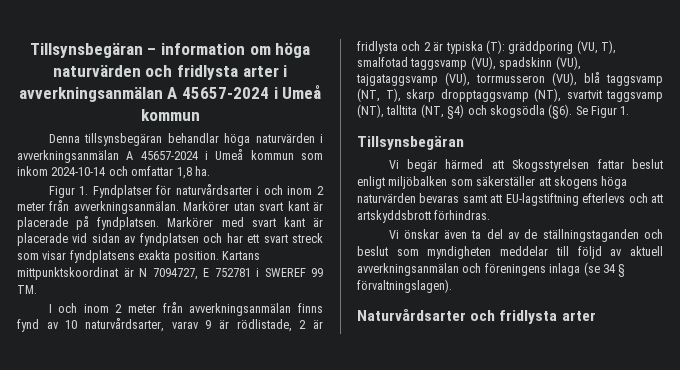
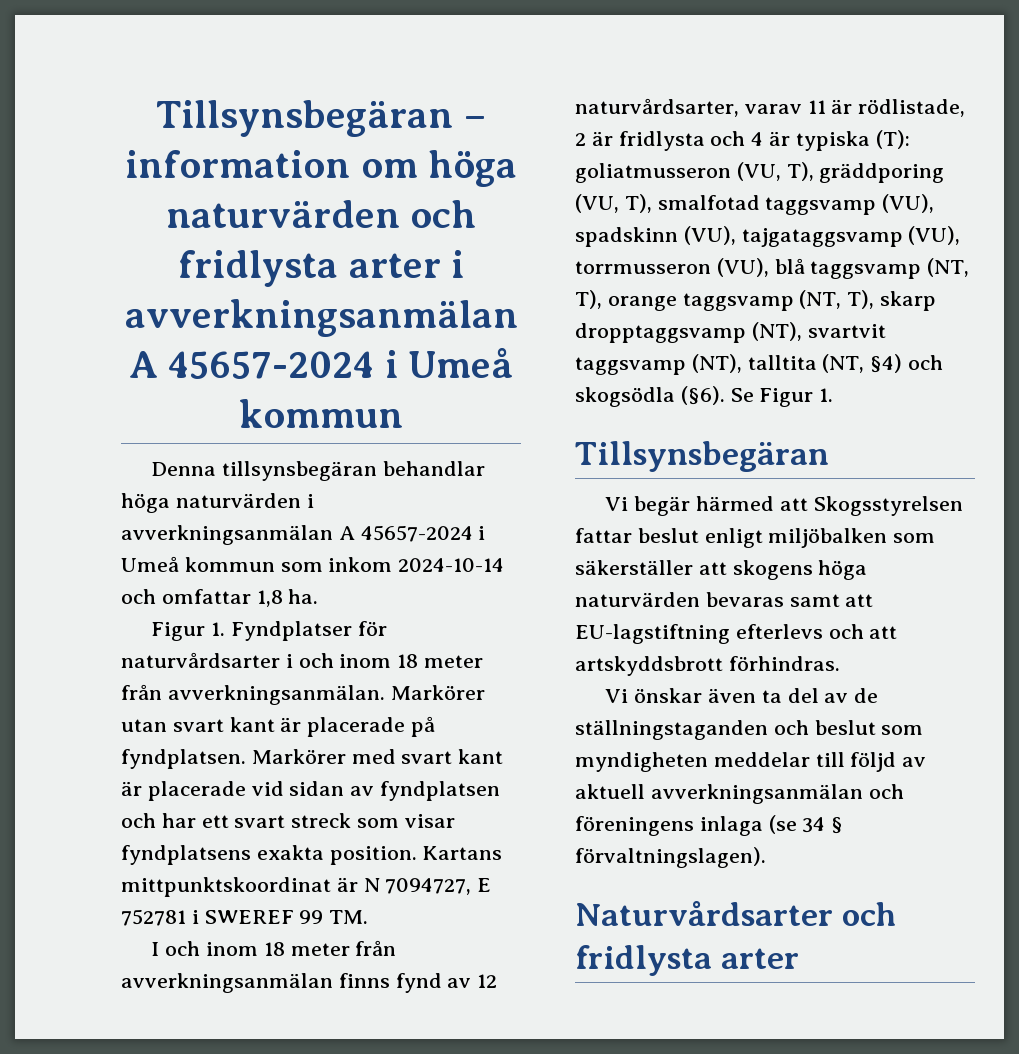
[316,186,324,195] 2 -> [397,654,419,668] 18
[115,304,123,313] 2 -> [263,942,285,956] 18
[65,320,78,329] 10 -> [477,974,498,988] 12
[205,320,212,329] 9 -> [807,100,826,114] 11
[423,42,431,51] 2 -> [751,132,764,146] 4
(505, 47) none -> [575,162,814,183] goliatmusseron (VU, T),
(401, 95) none -> [607,290,875,311] orange taggsvamp (NT, T),

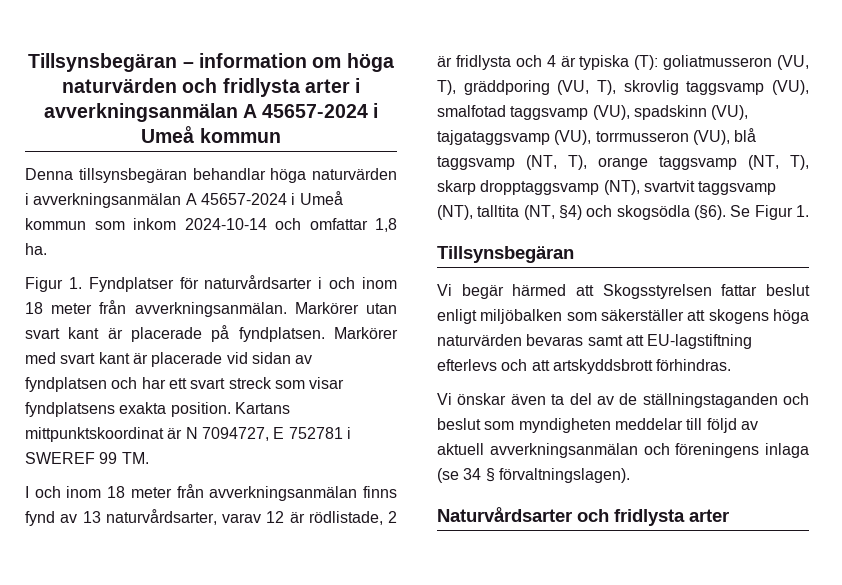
[477,974,498,988] 12 -> [82,511,101,523] 13
[807,100,826,114] 11 -> [266,511,285,523] 12
(652, 203) none -> [623,80,809,95] skrovlig taggsvamp (VU),

